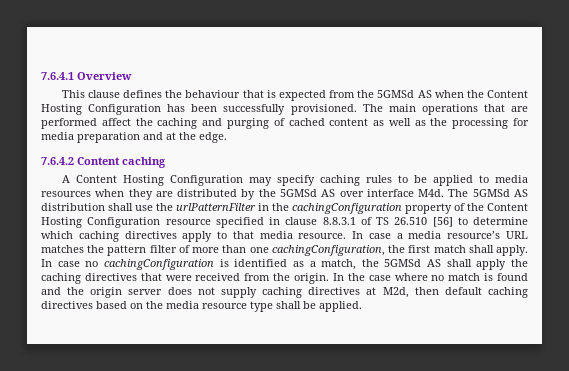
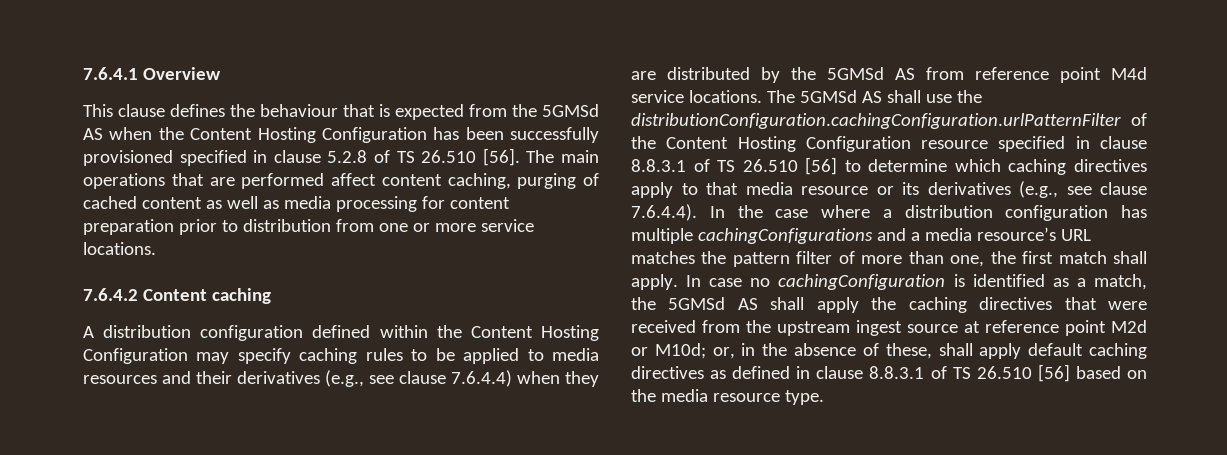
[290,104,357,115] provisioned. -> [83,148,520,166] provisioned specified in clause 5.2.8 of TS 26.510 [56].
[135,118,223,129] the caching and -> [381,173,511,189] content caching,
[430,118,448,126] the -> [283,196,331,209] media
[41,132,227,143] media preparation and at the edge. -> [449,197,510,209] [83,219,534,235] [83,242,156,255] content preparation prior to distribution from one or more service locations.
(70, 179) none -> [103,325,462,341] distribution configuration defined within the
(91, 194) none -> [162,370,512,387] and their derivatives (e.g., see clause 7.6.4.4)
[339,189,445,197] over interface M4d. -> [926,67,1147,83] [631,90,762,103] from reference point M4d service locations.
[41,203,105,211] distribution -> (882, 97) none
[176,203,452,214] urlPatternFilter in the cachingConfiguration property -> [631,113,1121,129] distributionConfiguration.cachingConfiguration.urlPatternFilter
[298,231,391,239] resource. In case -> [801,181,1147,198] [631,204,1147,221] [631,228,906,244] resource or its derivatives (e.g., see clause 7.6.4.4). In the case where a distribution configuration has multiple cachingConfigurations and
[249,245,385,256] one cachingConfiguration, -> [950,255,985,267] one,
[294,273,529,284] [41,287,528,298] [41,301,93,309] origin. In the case where no match is found and the origin server does not supply caching directives at M2d, then default caching directives -> [777,320,1147,336] [631,343,1147,359] [631,364,1070,382] upstream ingest source at reference point M2d or M10d; or, in the absence of these, shall apply default caching directives as defined in clause 8.8.3.1 of TS 26.510 [56]
[250,301,362,312] type shall be applied. -> [784,390,824,405] type.

